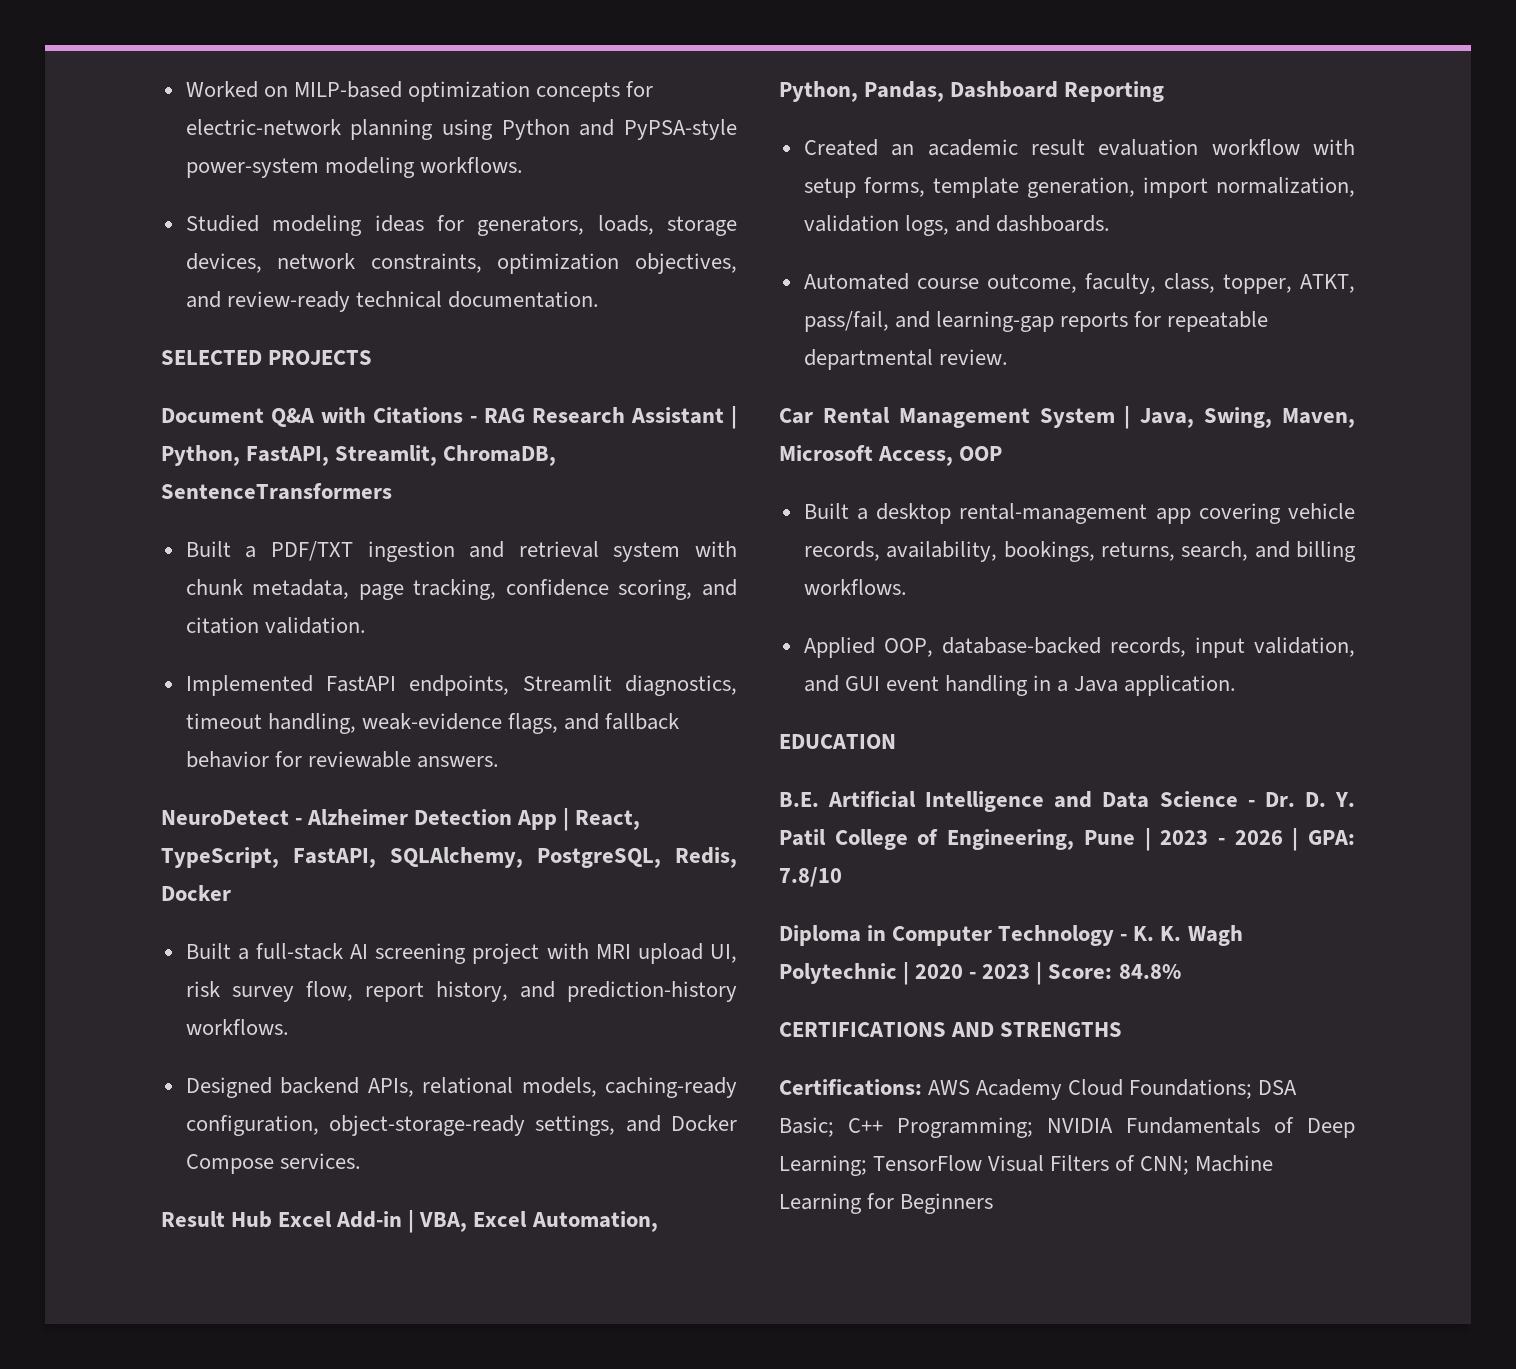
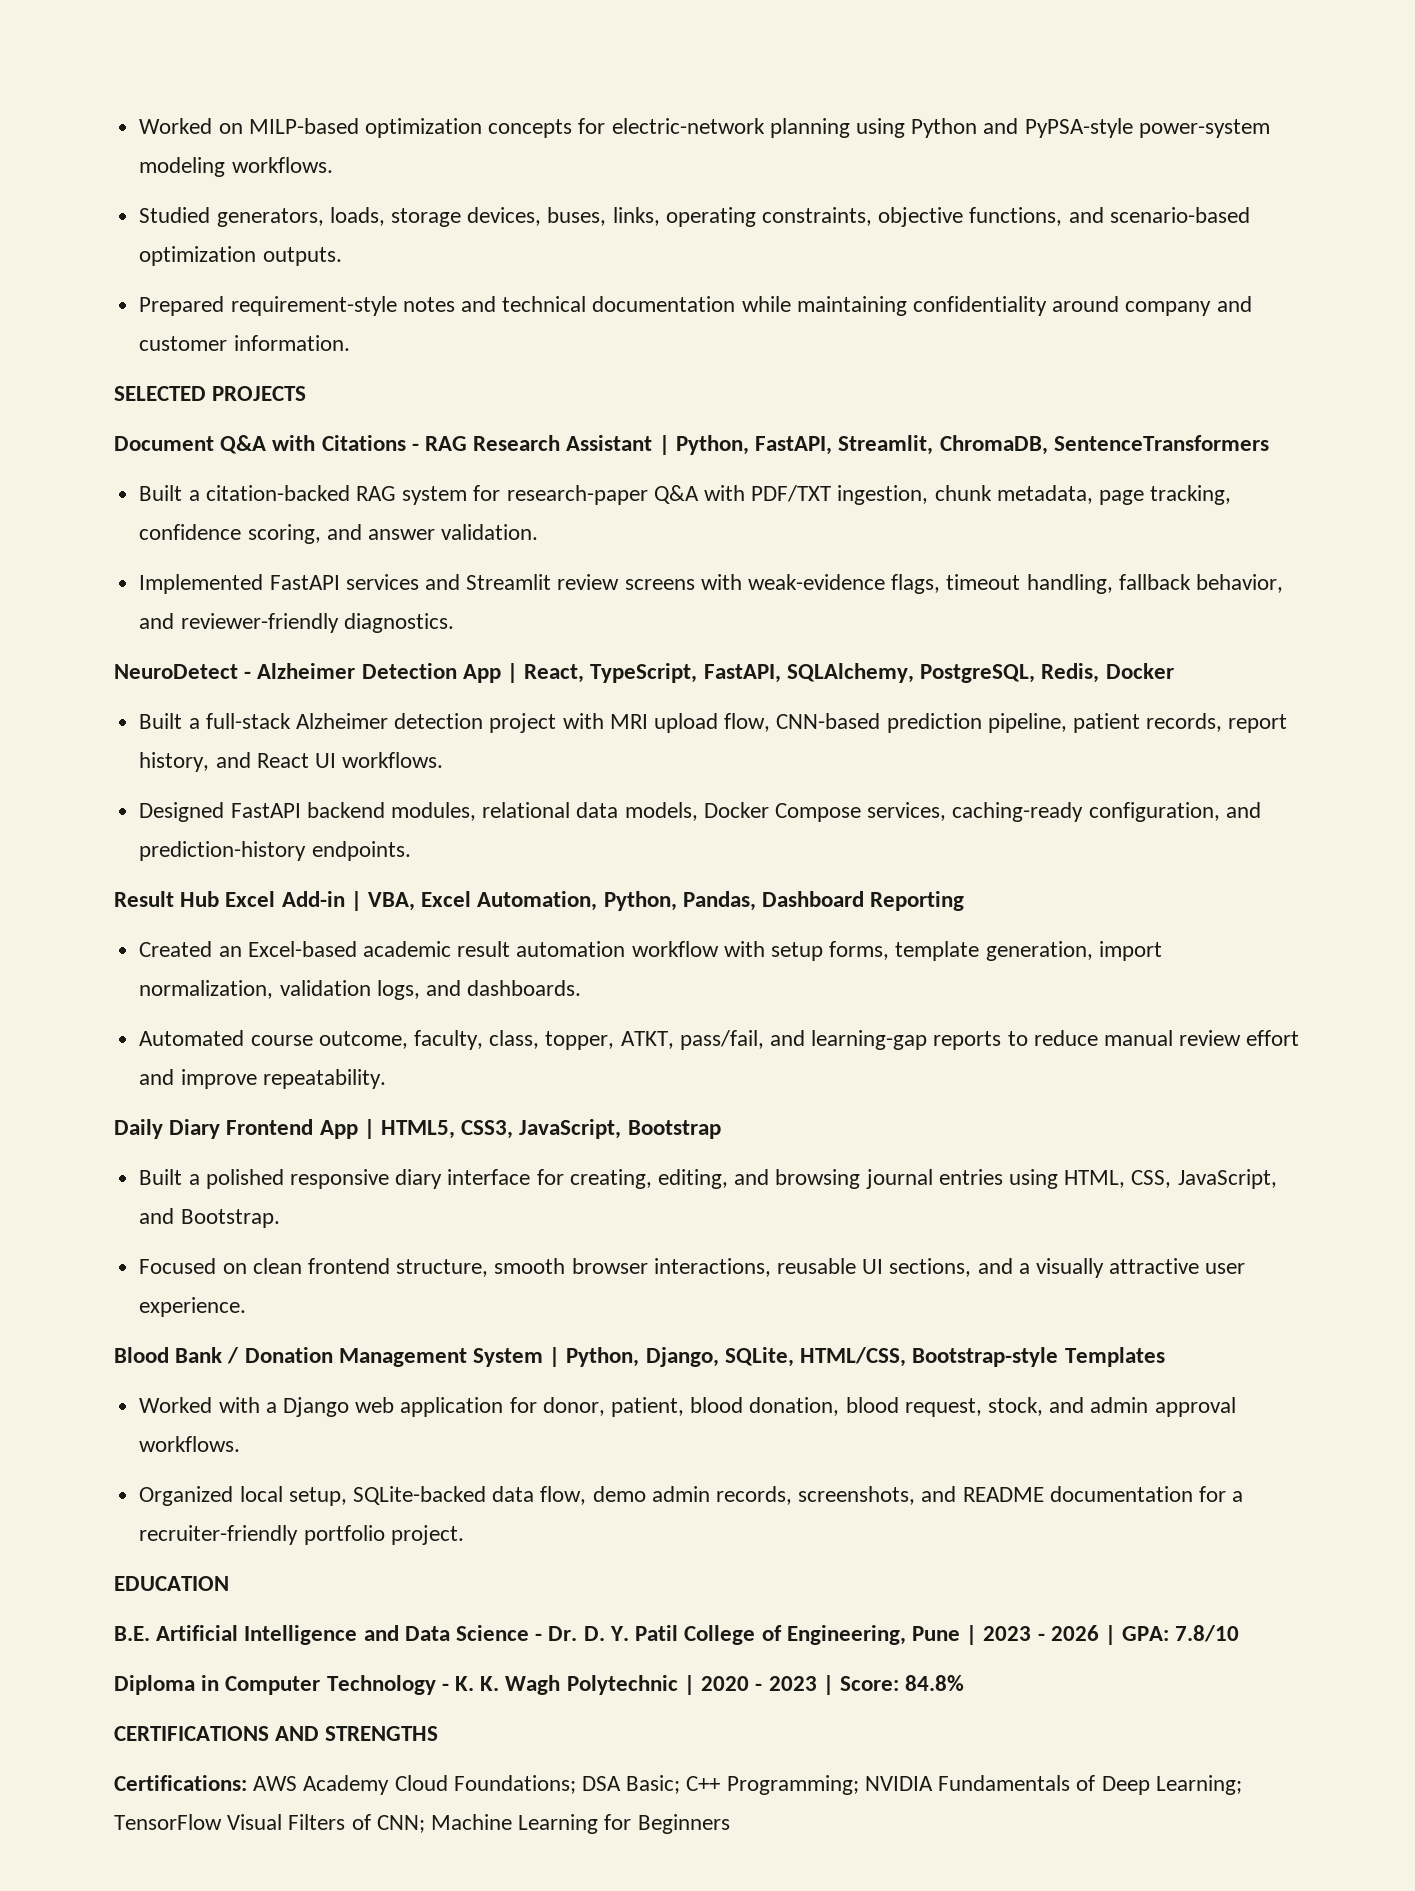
[272,215,464,236] modeling ideas for -> (211, 215) none
[277,253,737,274] [185,291,599,312] network constraints, optimization objectives, and review-ready technical documentation. -> [547,207,1250,227] [139,246,342,266] [139,296,1252,316] [139,335,350,351] buses, links, operating constraints, objective functions, and scenario-based optimization outputs. // Prepared requirement-style notes and technical documentation while maintaining confidentiality around company and customer information.
[270,541,737,562] PDF/TXT ingestion and retrieval system with -> [205,485,929,505] citation-backed RAG system for research-paper Q&A with PDF/TXT ingestion,
[185,617,259,634] citation -> [367,529,435,540] answer
[409,675,737,696] [185,713,680,734] [185,751,499,768] endpoints, Streamlit diagnostics, timeout handling, weak-evidence flags, and fallback behavior for reviewable answers. -> [345,574,1284,594] [139,613,454,633] services and Streamlit review screens with weak-evidence flags, timeout handling, fallback behavior, and reviewer-friendly diagnostics.
[350,943,467,964] AI screening -> [295,713,484,729] Alzheimer detection
[709,944,737,963] [185,981,353,1002] UI, risk survey flow, -> [724,713,1223,733] flow, CNN-based prediction pipeline, patient records,
[567,981,737,1002] prediction-history -> [256,753,336,768] React UI
[280,1077,737,1098] [185,1115,737,1136] [185,1153,361,1174] backend APIs, relational models, caching-ready configuration, object-storage-ready settings, and Docker Compose services. -> [230,802,1261,822] [139,841,411,861] FastAPI backend modules, relational data models, Docker Compose services, caching-ready configuration, and prediction-history endpoints.
(915, 150) none -> [247,941,357,957] Excel-based
[1098,139,1199,156] evaluation -> [516,941,626,957] automation
[1134,311,1269,332] [803,349,1008,370] [779,406,1355,429] [779,445,1003,466] [803,503,1355,524] [803,541,1356,562] [803,579,907,595] [803,637,1355,658] [803,675,1237,696] for repeatable departmental review. // Car Rental Management System | Java, Swing, Maven, Microsoft Access, OOP // Built a desktop rental-management app covering vehicle records, availability, bookings, returns, search, and billing workflows. // Applied OOP, database-backed records, input validation, and GUI event handling in a Java application. -> [1007,1030,1300,1046] [139,1069,386,1089] [114,1119,721,1139] [139,1169,1277,1189] [139,1208,280,1228] [139,1258,1246,1278] [139,1297,247,1317] [114,1347,1165,1367] [139,1397,1236,1417] [139,1436,241,1452] [139,1486,1244,1506] [139,1525,464,1545] to reduce manual review effort and improve repeatability. // Daily Diary Frontend App | HTML5, CSS3, JavaScript, Bootstrap // Built a polished responsive diary interface for creating, editing, and browsing journal entries using HTML, CSS, JavaScript, and Bootstrap. // Focused on clean frontend structure, smooth browser interactions, reusable UI sections, and a visually attractive user experience. // Blood Bank / Donation Management System | Python, Django, SQLite, HTML/CSS, Bootstrap-style Templates // Worked with a Django web application for donor, patient, blood donation, blood request, stock, and admin approval workflows. // Organized local setup, SQLite-backed data flow, demo admin records, screenshots, and README documentation for a recruiter-friendly portfolio project.

